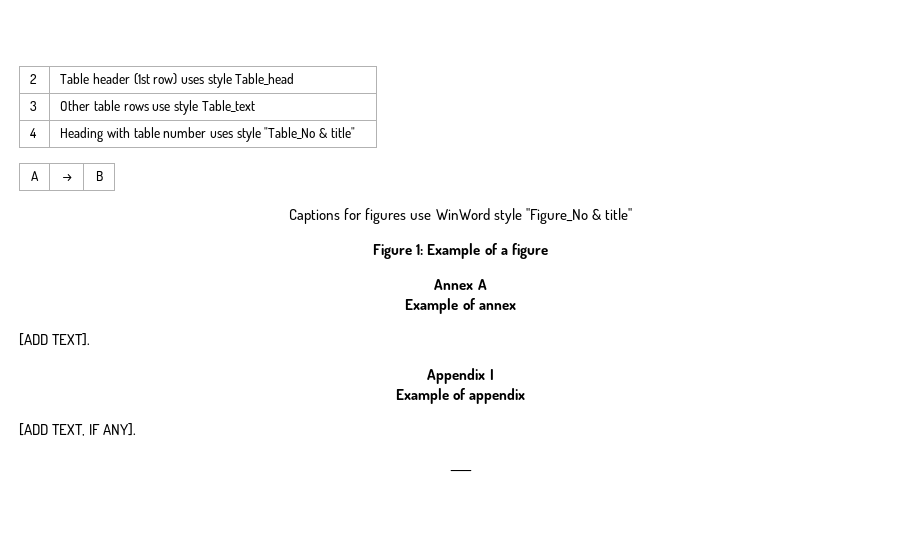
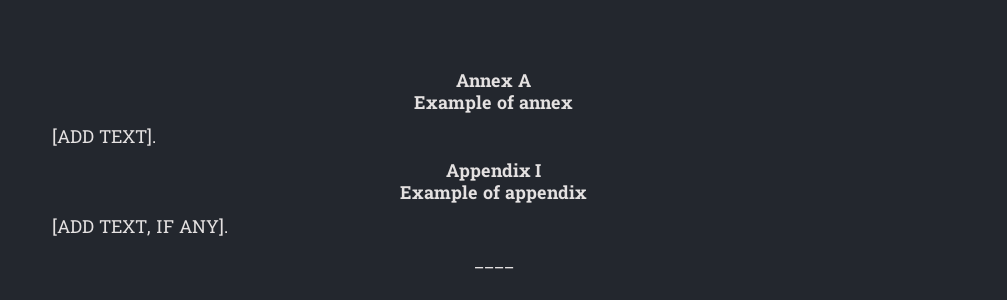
[30,74,38,84] [60,73,295,88] [30,101,38,111] [60,100,255,115] [30,128,38,138] [60,127,355,142] [31,171,39,181] [61,174,72,181] [95,171,103,181] [289,208,632,224] [373,243,548,259] 2 | Table header (1st row) uses style Table_head // 3 | Other table rows use style Table_text // 4 | Heading with table number uses style "Table_No & title" // A | → | B // Captions for figures use WinWord style "Figure_No & title" // Figure 1: Example of a figure // -> (456, 81) none

